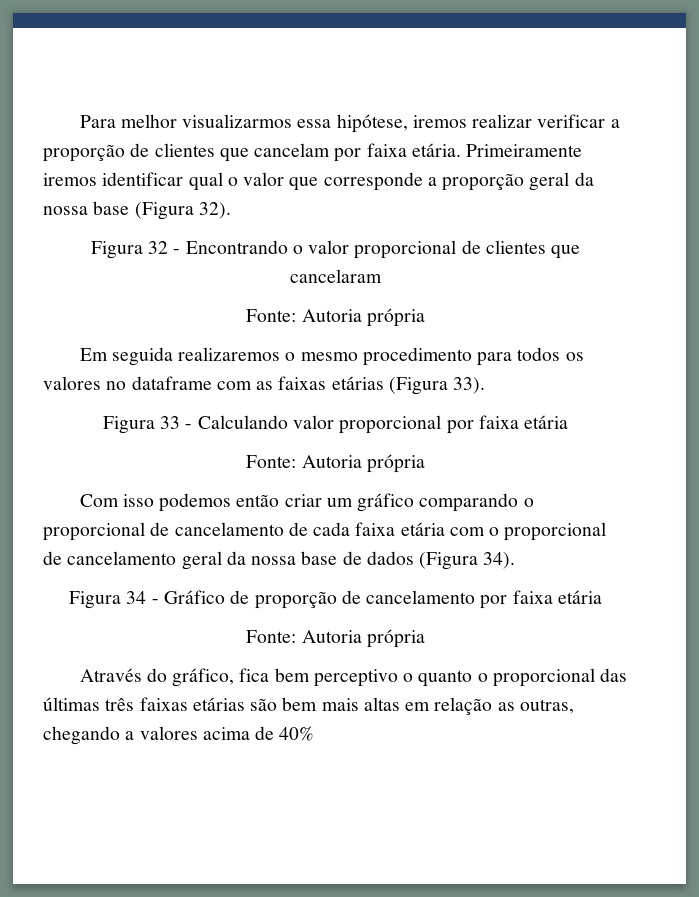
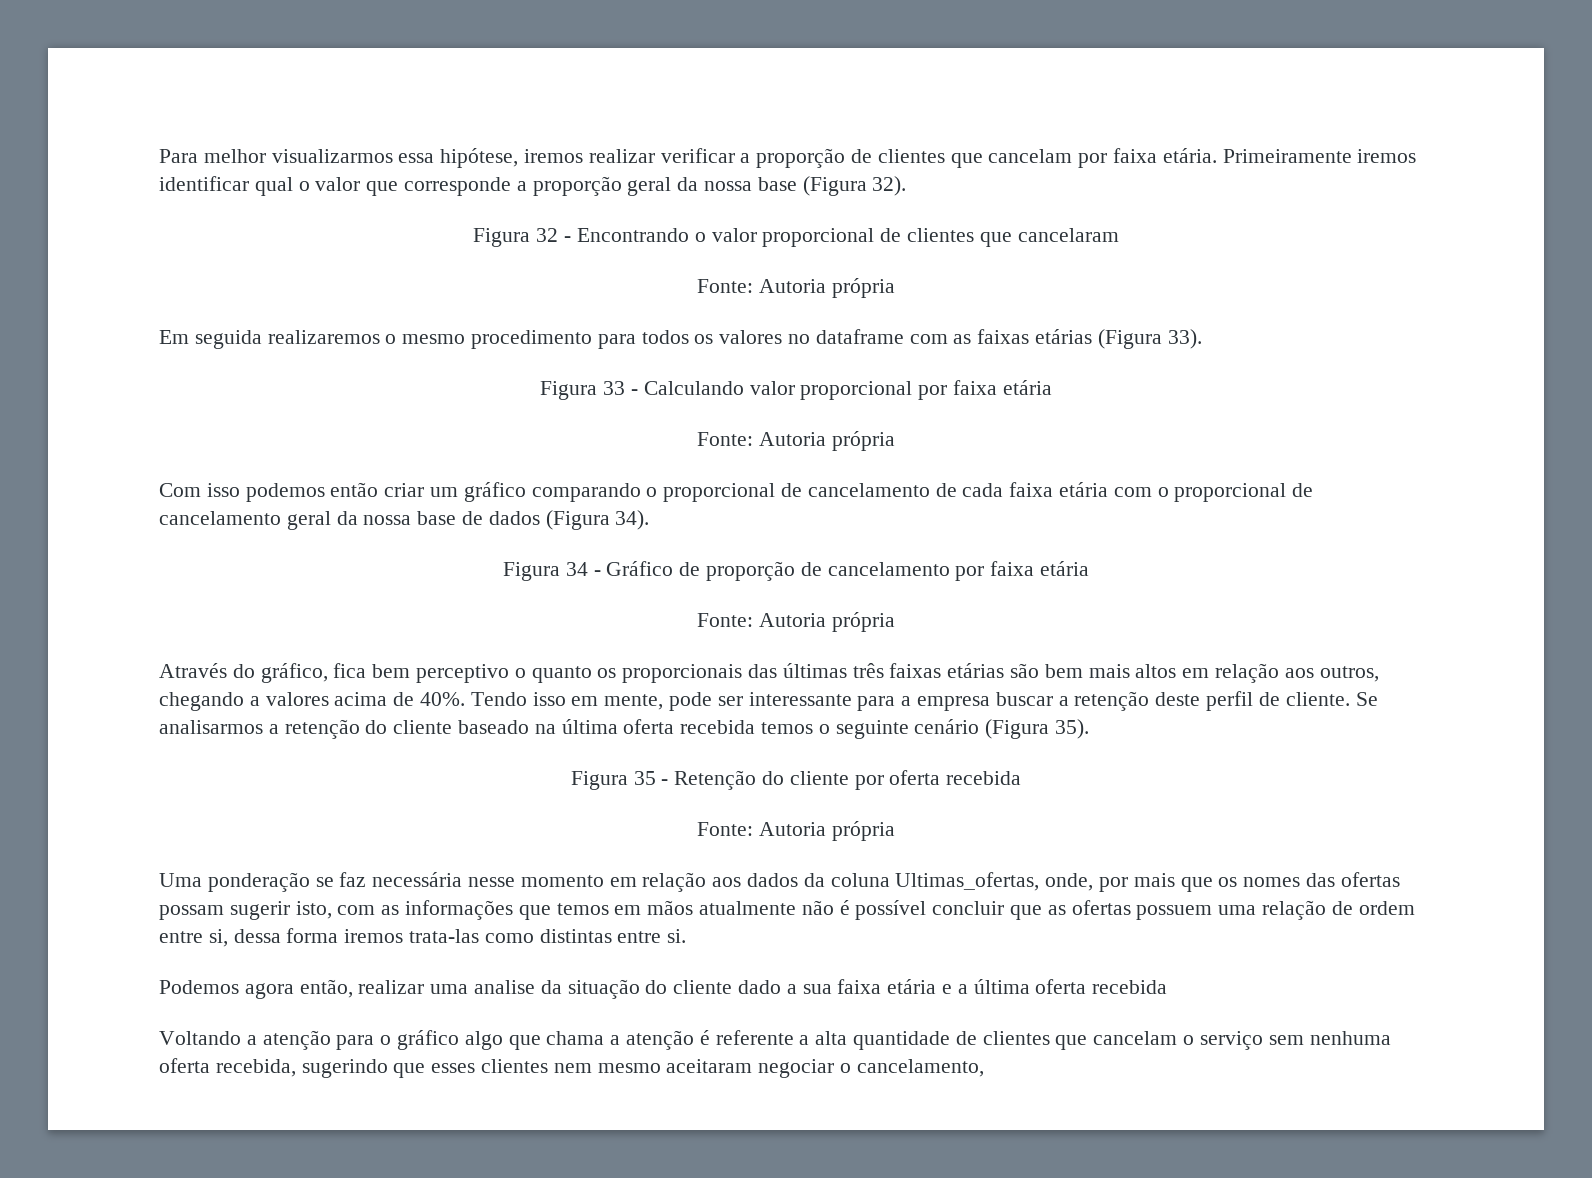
[477,668,596,687] o proporcional -> [597,664,743,683] os proporcionais
[363,697,574,715] altas em relação as outras, -> [1135,663,1379,683] altos em relação aos outros,
[279,726,315,741] 40% -> [420,691,1378,711] [159,719,1090,739] [570,770,1022,790] [697,821,895,841] [159,872,1400,892] [159,900,1415,920] [159,928,687,947] [159,979,1168,999] [159,1030,1391,1050] [159,1058,984,1078] 40%. Tendo isso em mente, pode ser interessante para a empresa buscar a retenção deste perfil de cliente. Se analisarmos a retenção do cliente baseado na última oferta recebida temos o seguinte cenário (Figura 35). // Figura 35 - Retenção do cliente por oferta recebida // Fonte: Autoria própria // Uma ponderação se faz necessária nesse momento em relação aos dados da coluna Ultimas_ofertas, onde, por mais que os nomes das ofertas possam sugerir isto, com as informações que temos em mãos atualmente não é possível concluir que as ofertas possuem uma relação de ordem entre si, dessa forma iremos trata-las como distintas entre si. // Podemos agora então, realizar uma analise da situação do cliente dado a sua faixa etária e a última oferta recebida // Voltando a atenção para o gráfico algo que chama a atenção é referente a alta quantidade de clientes que cancelam o serviço sem nenhuma oferta recebida, sugerindo que esses clientes nem mesmo aceitaram negociar o cancelamento,

